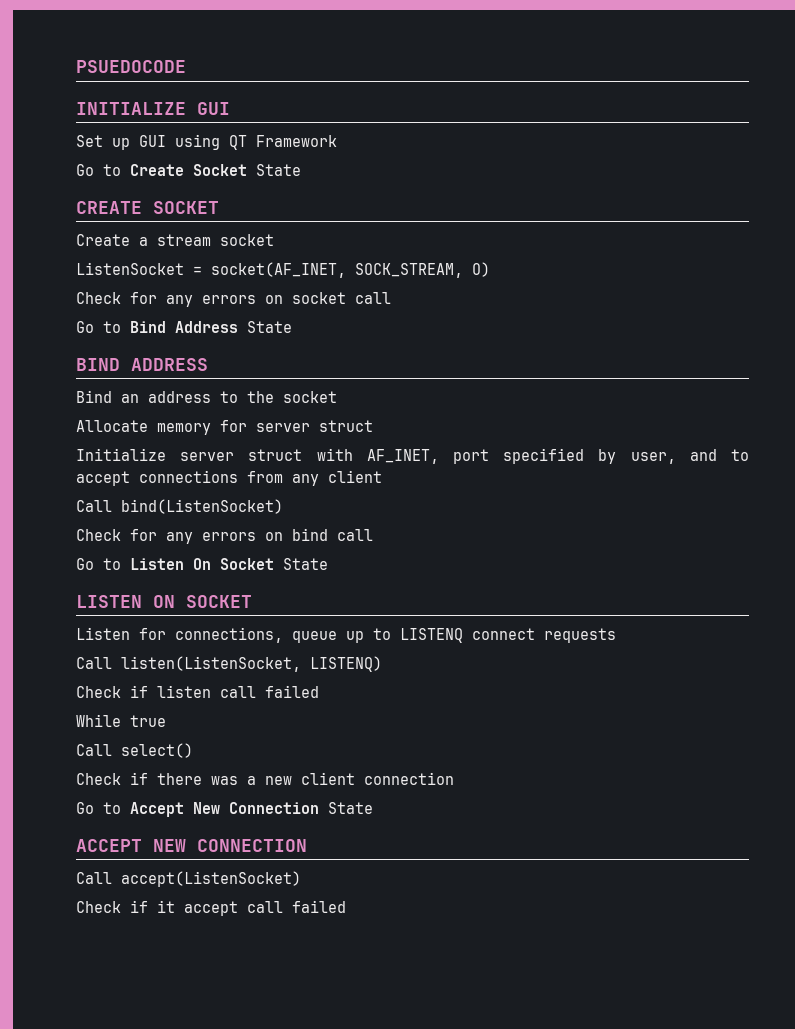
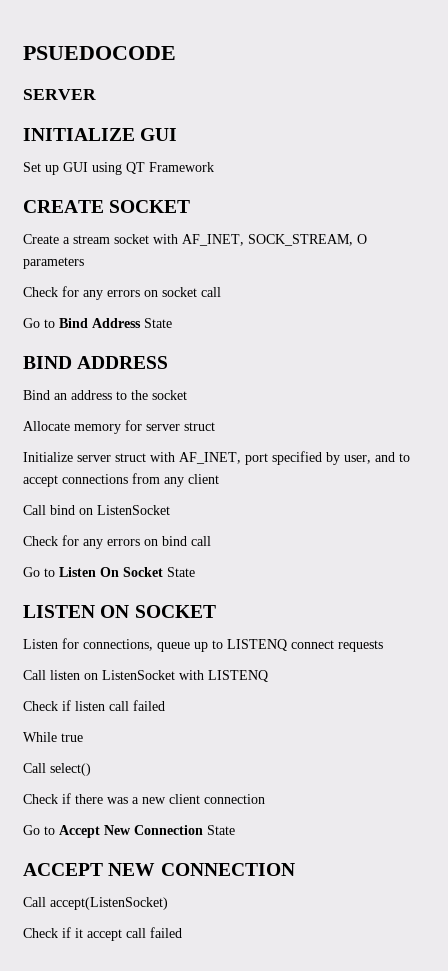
(186, 66) none -> [23,89,96,100] // SERVER
[76,164,301,176] // Go to Create Socket State -> (214, 167) none
[76,262,490,278] // ListenSocket = socket(AF_INET, SOCK_STREAM, O) -> [153,234,367,246] [23,257,84,269] with AF_INET, SOCK_STREAM, O parameters
[121,499,283,514] bind(ListenSocket) -> [50,505,170,515] bind on ListenSocket
[121,656,382,672] listen(ListenSocket, LISTENQ) -> [50,670,268,682] listen on ListenSocket with LISTENQ

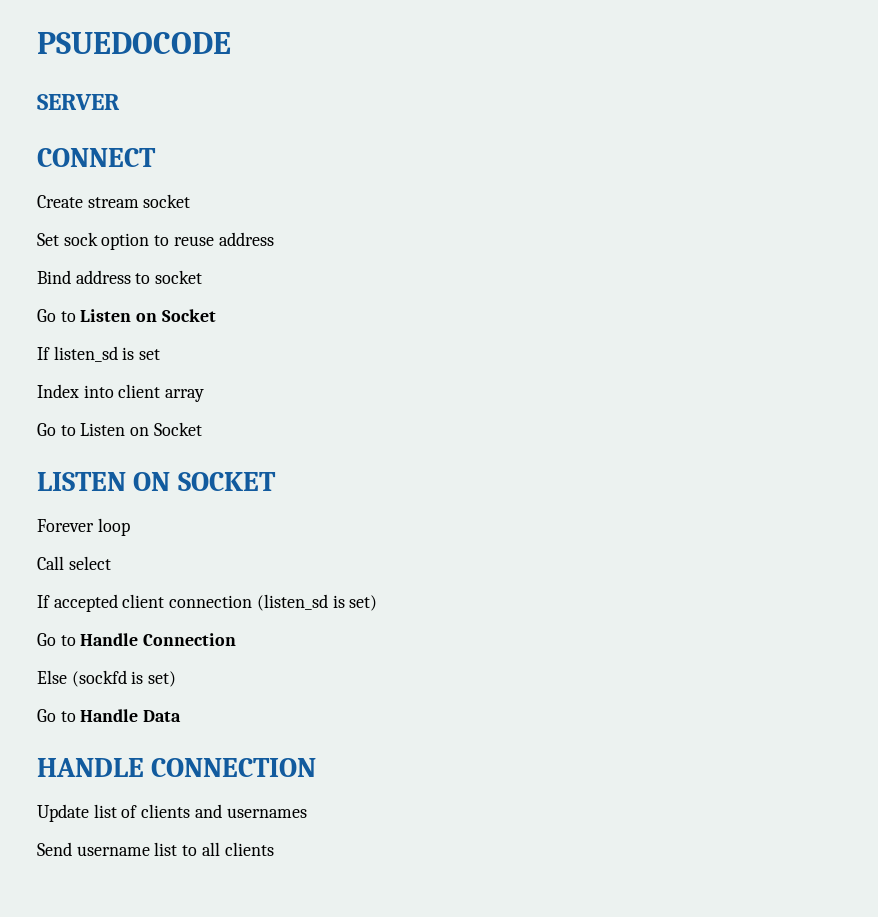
[23,128,178,141] [23,162,214,175] [23,200,191,213] [23,234,367,246] [23,257,84,269] [23,286,221,300] [23,318,172,328] [23,356,169,369] [23,390,67,400] INITIALIZE GUI // Set up GUI using QT Framework // CREATE SOCKET // Create a stream socket with AF_INET, SOCK_STREAM, O parameters // Check for any errors on socket call // Go to Bind Address State // BIND ADDRESS // Bind an -> [37,148,156,167] [37,194,191,208] [37,232,274,250] [37,270,71,284] CONNECT // Create stream socket // Set sock option to reuse address // Bind
[131,390,187,400] [23,420,215,434] [23,451,410,465] [23,473,219,487] [23,505,170,515] [23,535,211,549] [23,567,195,577] [23,605,216,618] [23,638,383,652] [23,670,268,682] [23,700,165,711] [23,732,83,742] [23,763,91,776] [23,793,166,804] the socket // Allocate memory for server struct // Initialize server struct with AF_INET, port specified by user, and to accept connections from any client // Call bind on ListenSocket // Check for any errors on bind call // Go to Listen On Socket State // LISTEN ON SOCKET // Listen for connections, queue up to LISTENQ connect requests // Call listen on ListenSocket with LISTENQ // Check if listen call failed // While true // Call select() // Check if there was a new -> [155,270,203,284] [37,309,216,322] [37,346,161,362] [37,384,205,402] [37,422,202,436] [37,472,276,491] [37,518,130,536] [37,556,111,570] [37,594,118,612] socket // Go to Listen on Socket // If listen_sd is set // Index into client array // Go to Listen on Socket // LISTEN ON SOCKET // Forever loop // Call select // If accepted
[23,825,131,838] // Go to Accept New -> [256,594,378,611] [37,633,139,646] (listen_sd is set) // Go to Handle
[207,825,235,835] [23,863,295,876] [23,897,168,910] [23,927,182,941] State // ACCEPT NEW CONNECTION // Call accept(ListenSocket) // Check if it accept call failed -> [37,670,177,687] [37,709,182,722] [37,758,317,777] [37,804,307,822] [37,842,274,856] // Else (sockfd is set) // Go to Handle Data // HANDLE CONNECTION // Update list of clients and usernames // Send username list to all clients

